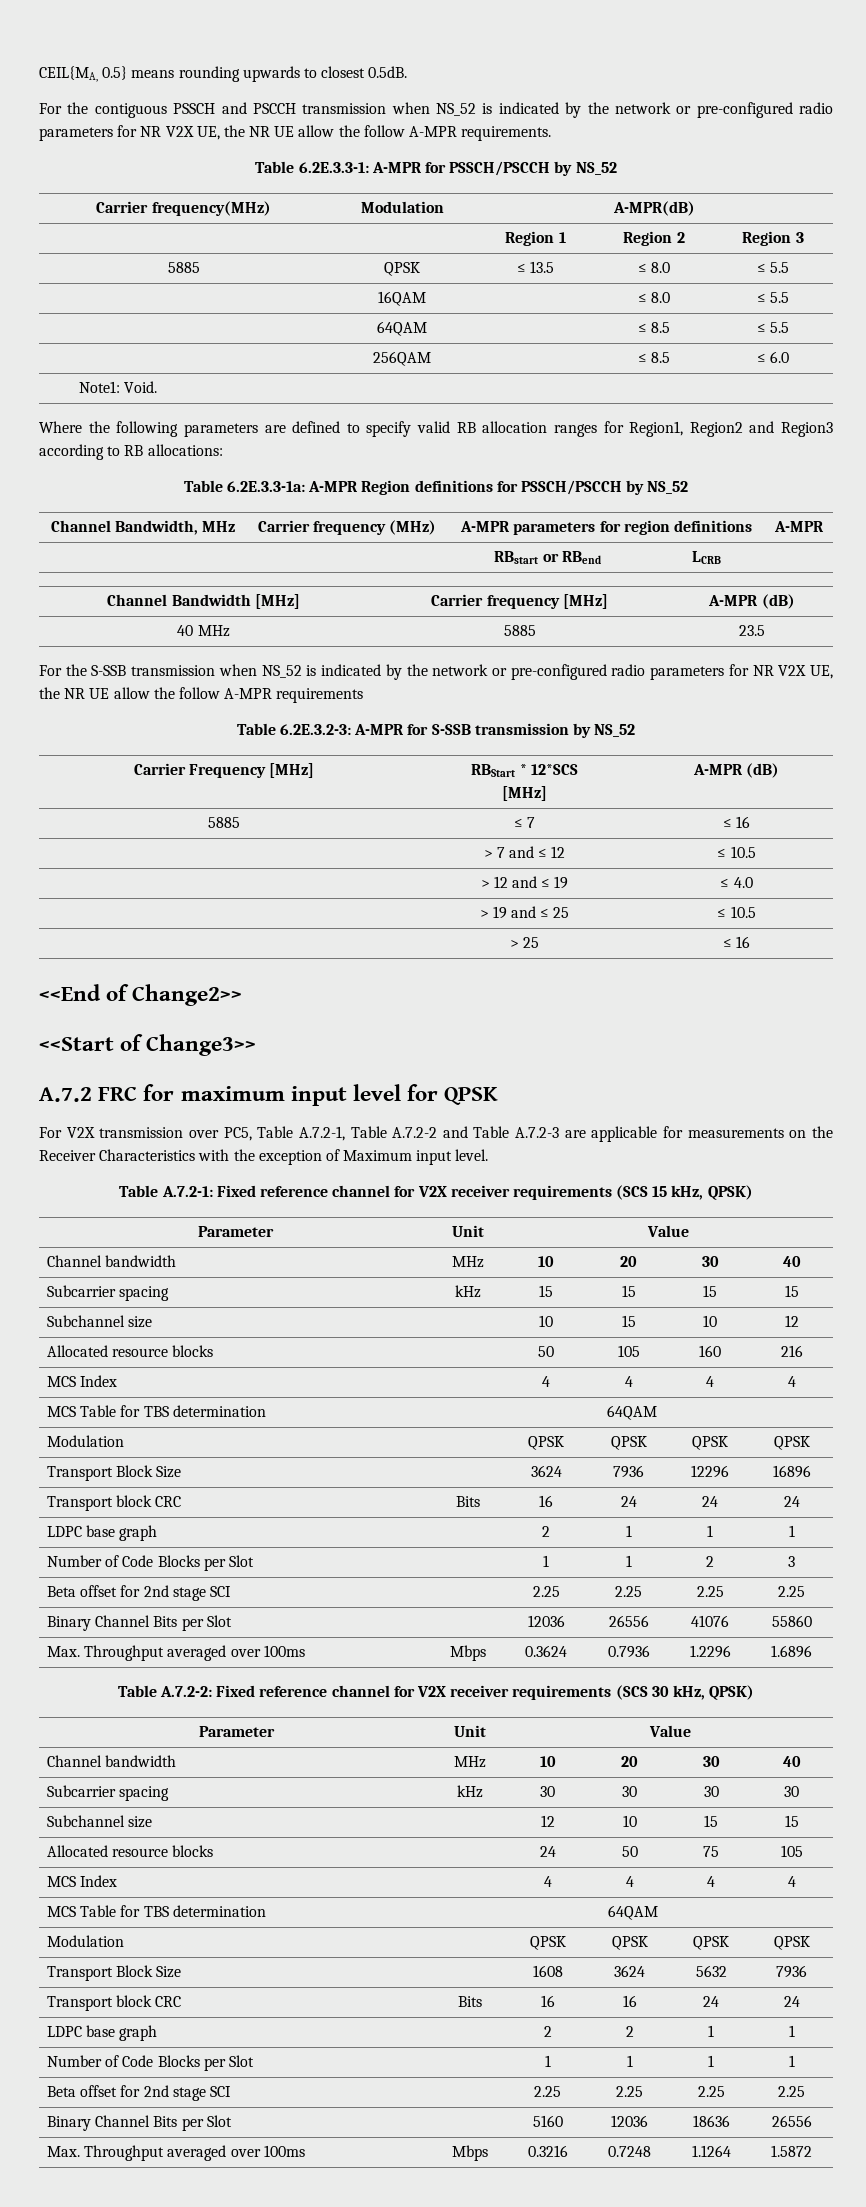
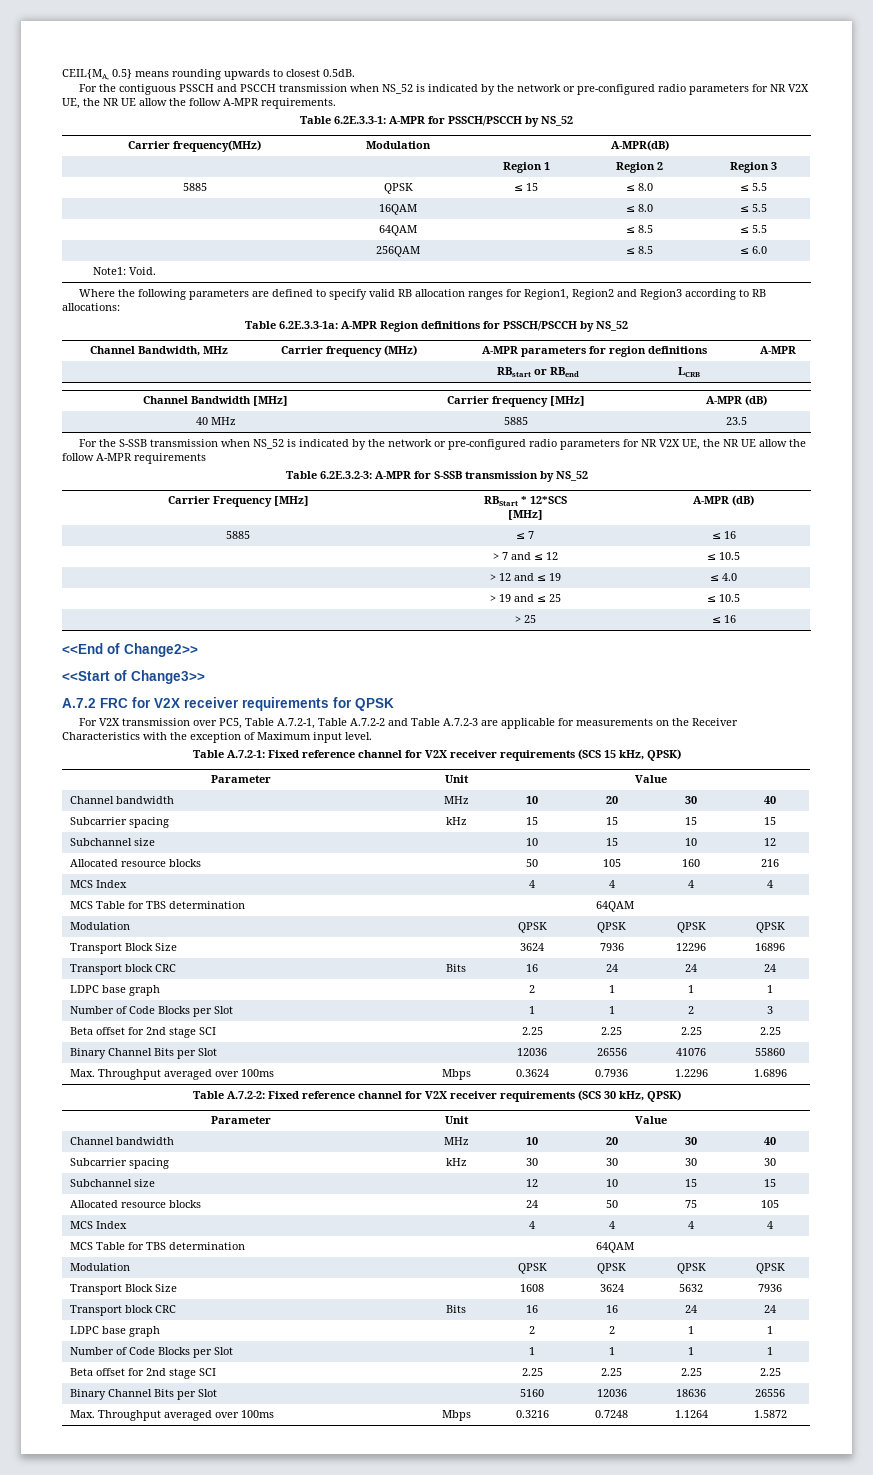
[530,261,555,273] 13.5 -> [526,183,538,191] 15
[180,1084,402,1106] maximum input level -> [154,697,329,711] V2X receiver requirements

